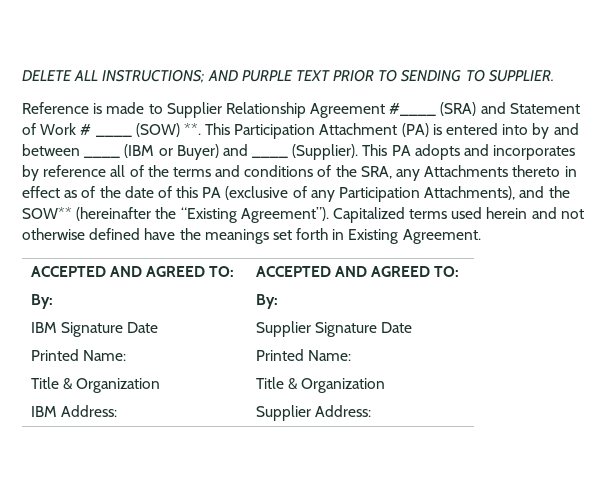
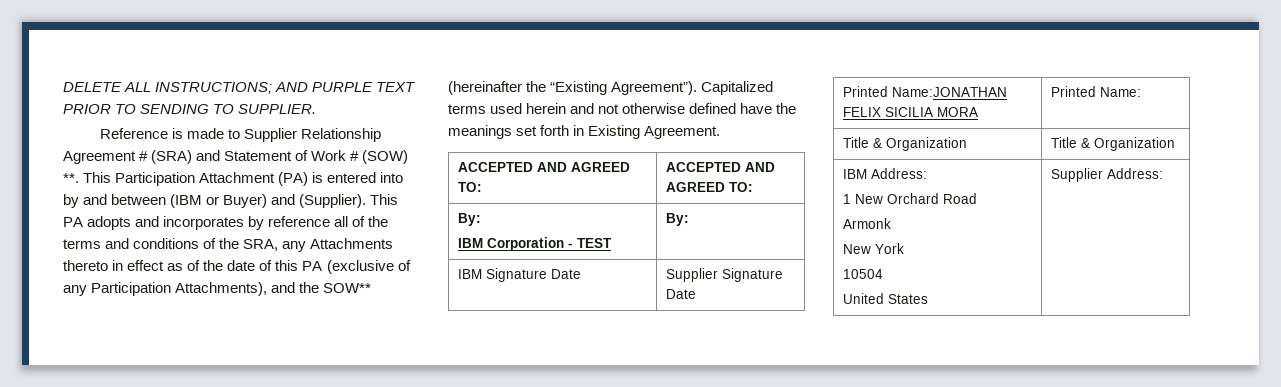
[389,103,437,116] #____ -> [139,151,149,161] #
[95,135,132,137] ____ -> (360, 156) none
[84,156,121,158] ____ -> (167, 199) none
[252,156,289,158] ____ -> (296, 199) none
(53, 301) none -> [458,237,613,251] // IBM Corporation - TEST
[82,350,126,361] Name: -> [892,87,1008,97] [843,107,979,117] Name:JONATHAN FELIX SICILIA MORA
(117, 411) none -> [843,193,978,204] [843,218,892,229] [843,243,905,254] [843,269,884,279] [843,293,929,304] // 1 New Orchard Road // Armonk // New York // 10504 // United States

